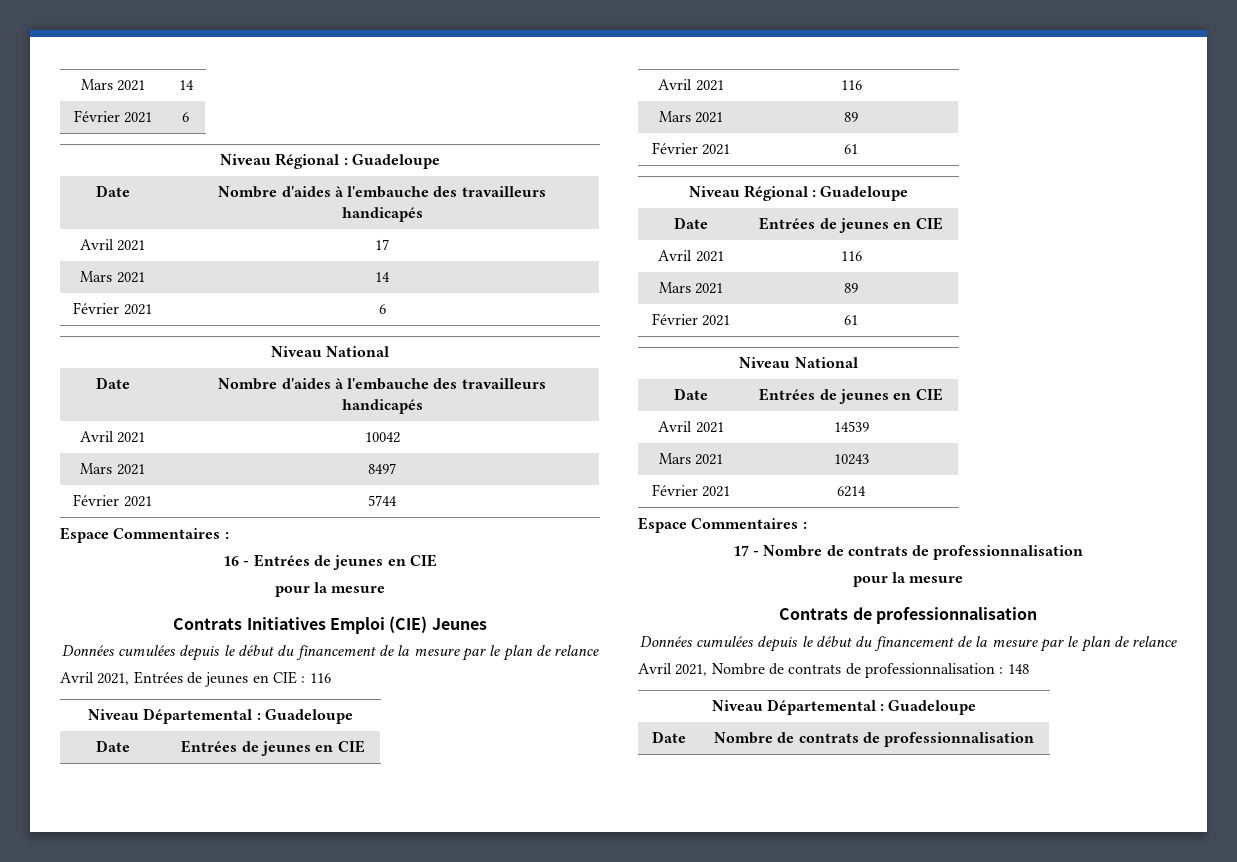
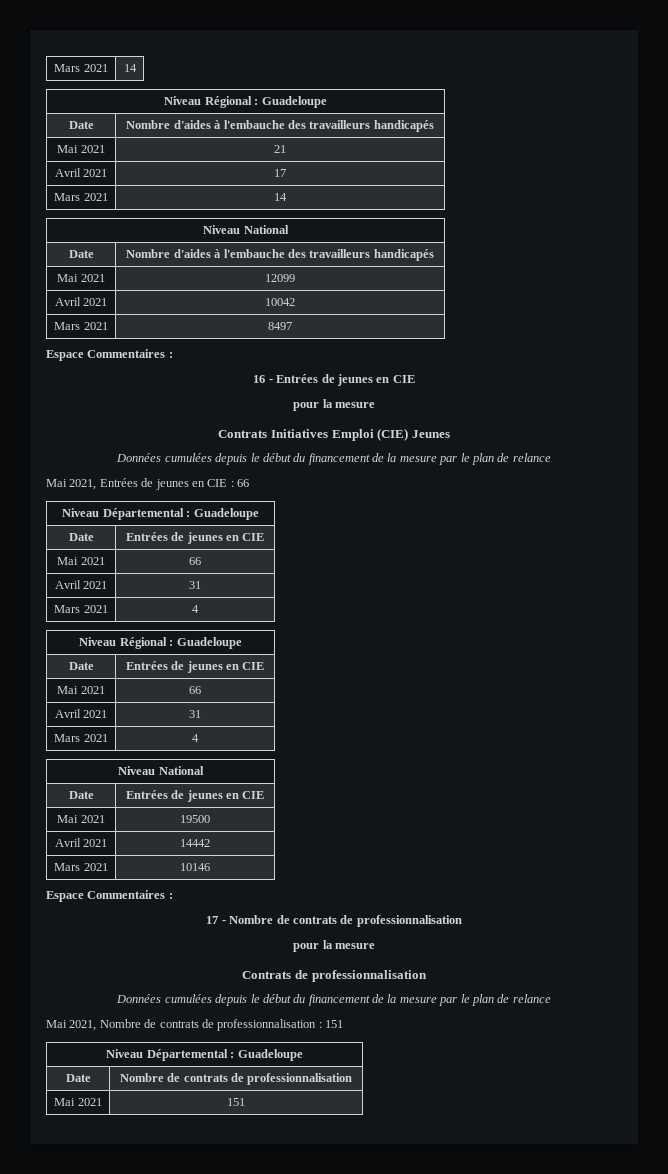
[80,79,146,91] [178,80,194,90] [73,110,153,123] [182,112,189,122] Mars 2021 | 14 // Février 2021 | 6 -> [54,64,108,72] [123,64,137,72] Mars 2021 | 14
(423, 214) none -> [57,145,105,153] [274,145,286,153] // Mai 2021 | 21
[73,302,152,315] [378,304,386,314] // Février 2021 | 6 -> (287, 197) none
(423, 406) none -> [57,274,105,282] [265,274,295,282] // Mai 2021 | 12099
[73,494,152,507] [368,495,397,506] // Février 2021 | 5744 -> (292, 326) none
[60,672,94,683] Avril -> [46,479,67,487] Mai
[309,673,331,683] 116 -> [237,479,249,487] 66
[658,79,724,91] [840,80,862,90] [658,111,724,123] [844,112,858,122] [651,142,731,155] [844,144,858,154] // Avril 2021 | 116 // Mars 2021 | 89 // Février 2021 | 61 -> [57,557,105,565] [189,557,201,565] [54,580,108,589] [189,581,201,589] [54,605,108,613] [192,605,199,613] // Mai 2021 | 66 // Avril 2021 | 31 // Mars 2021 | 4
[658,250,724,262] [840,251,862,261] [658,282,724,294] [844,283,858,293] [651,313,731,326] [844,315,858,325] // Avril 2021 | 116 // Mars 2021 | 89 // Février 2021 | 61 -> [57,686,105,694] [189,686,201,694] [54,709,108,718] [189,710,201,718] [54,734,108,742] [192,734,199,742] // Mai 2021 | 66 // Avril 2021 | 31 // Mars 2021 | 4
[658,421,724,433] [833,421,869,432] [658,453,724,465] [833,454,869,465] [651,484,731,497] [837,486,866,497] // Avril 2021 | 14539 // Mars 2021 | 10243 // Février 2021 | 6214 -> [57,815,105,823] [180,815,210,823] [54,838,108,847] [180,839,210,847] [54,863,108,871] [180,863,210,871] // Mai 2021 | 19500 // Avril 2021 | 14442 // Mars 2021 | 10146
[638,663,672,674] Avril -> [46,1020,67,1028] Mai
[1007,664,1029,674] 148 -> [325,1020,343,1028] 151
(1035, 739) none -> [54,1098,102,1106] [227,1098,245,1106] // Mai 2021 | 151

